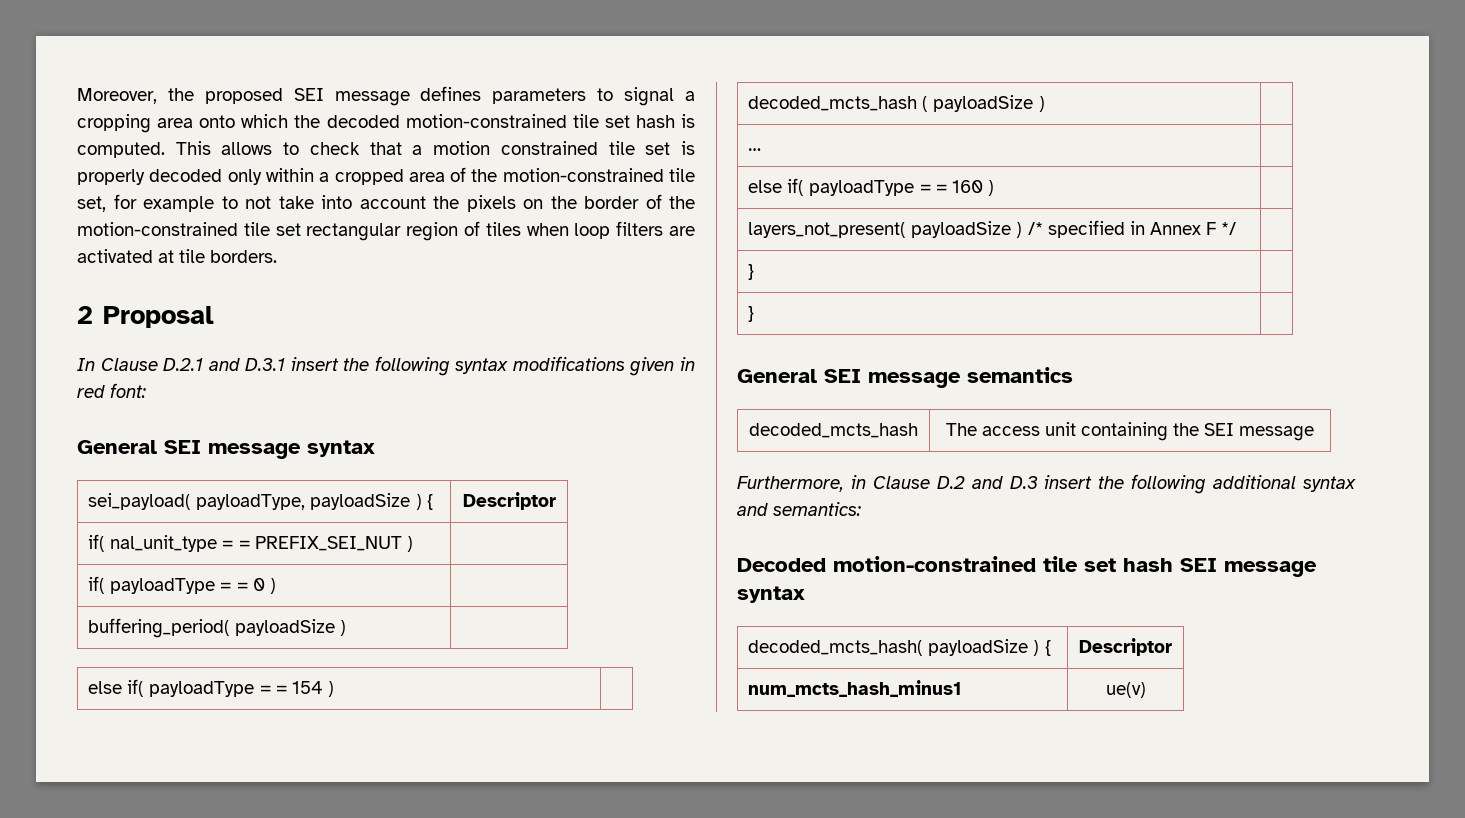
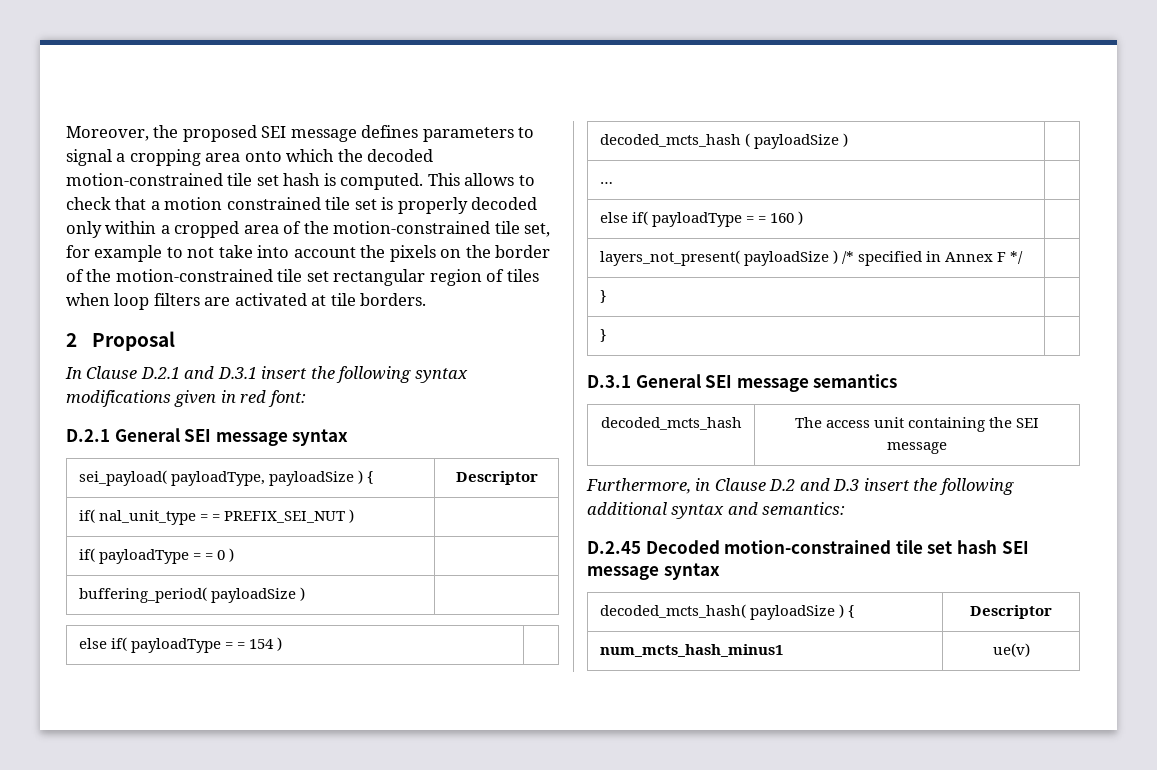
(147, 390) none -> [66,429,110,442] D.2.1
(755, 314) none -> [587,375,631,388] D.3.1
(862, 509) none -> [587,541,641,554] D.2.45

